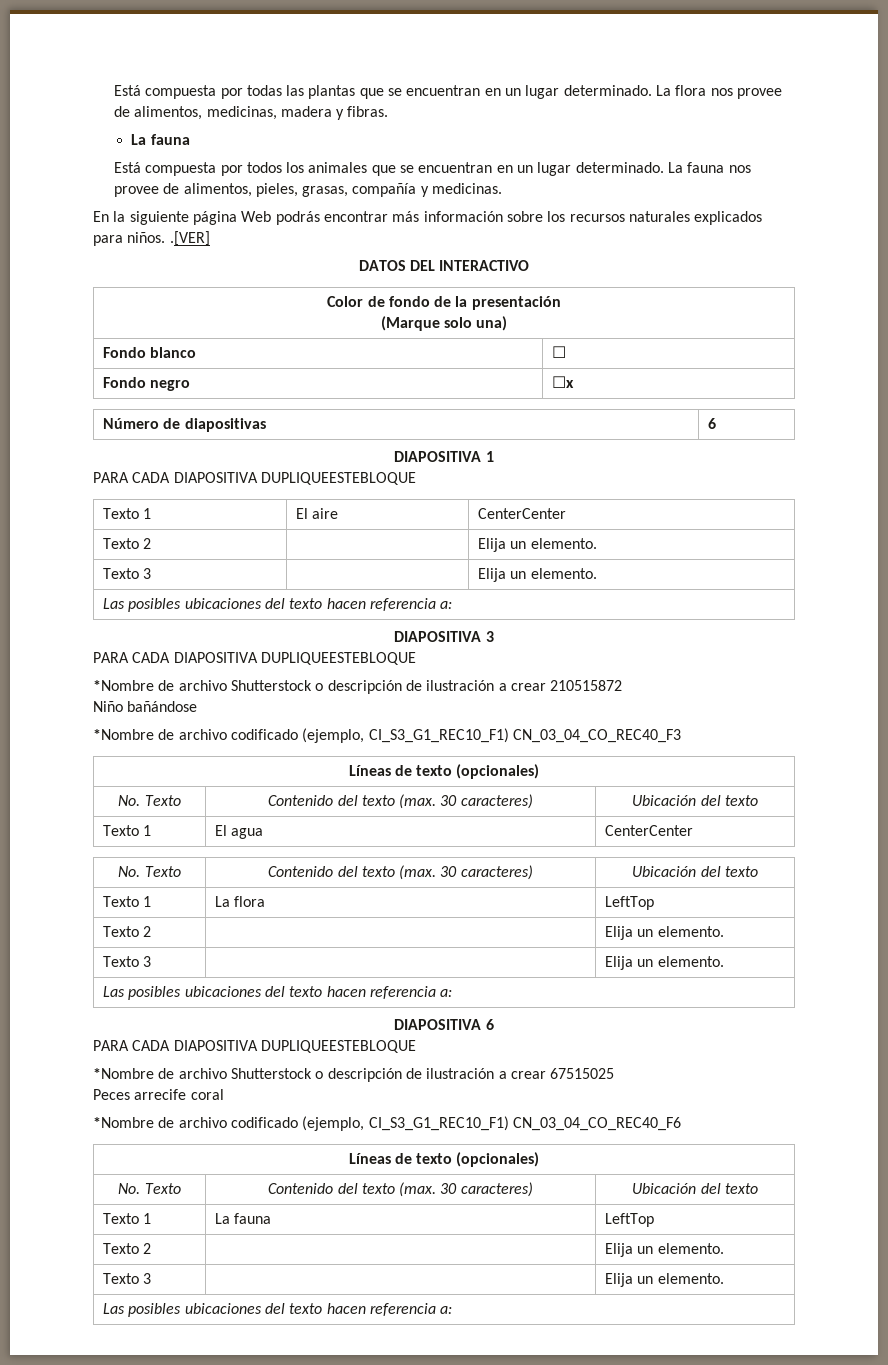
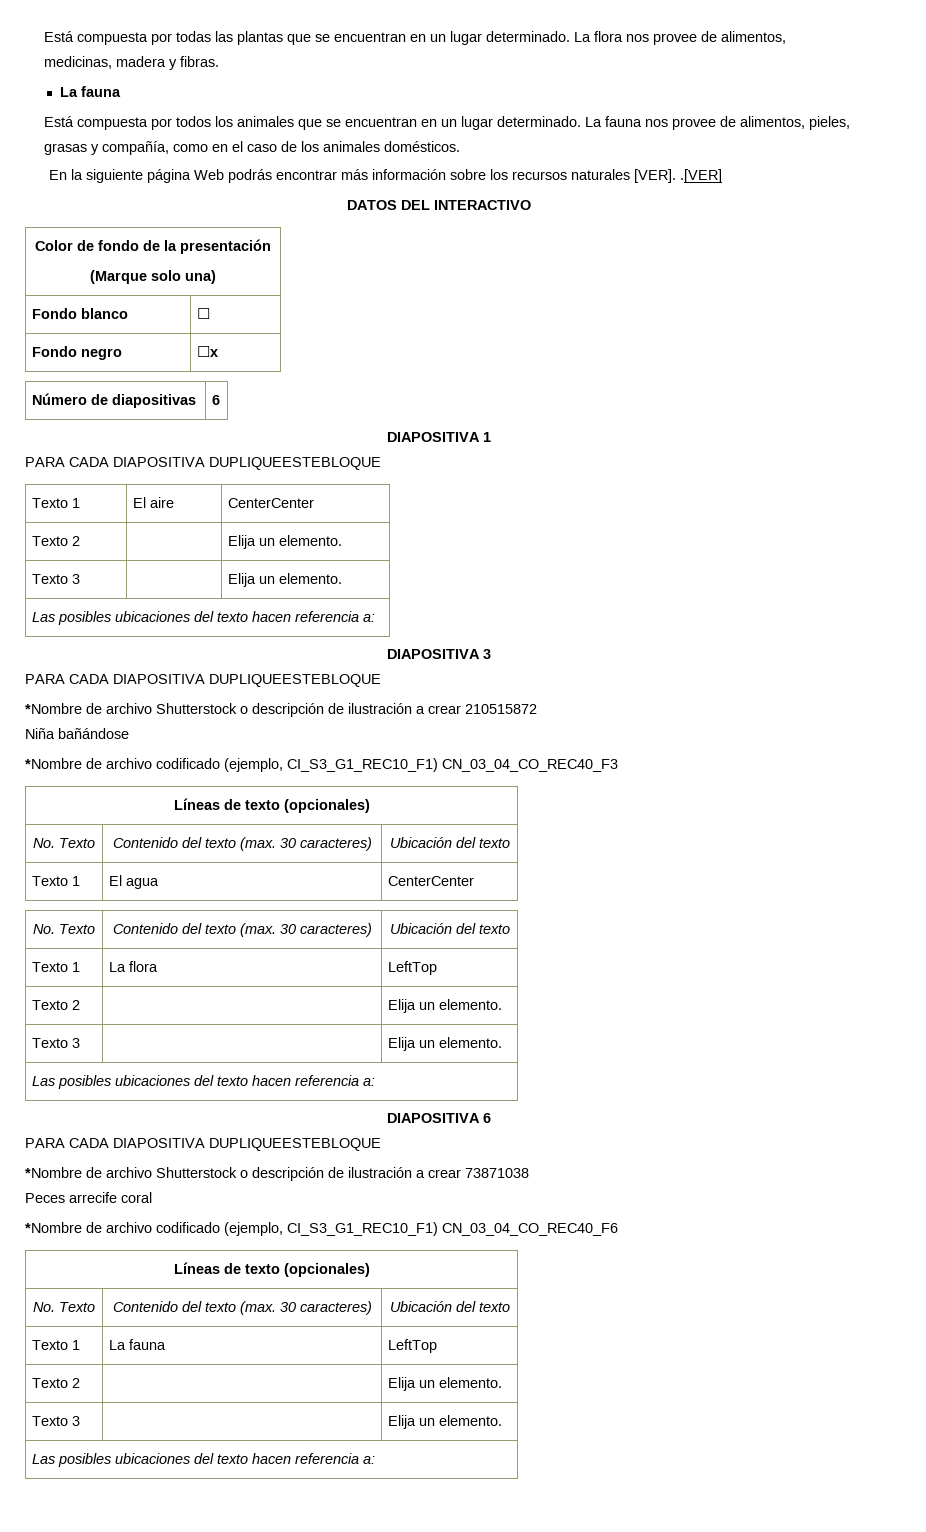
[302,183,503,197] grasas, compañía y medicinas. -> [44,141,461,155] grasas y compañía, como en el caso de los animales domésticos.
[694,211,763,225] [93,232,166,246] explicados para niños. -> [633,169,676,183] [VER].
[93,701,123,712] Niño -> [25,728,55,739] Niña
[550,1068,615,1079] 67515025 -> [465,1168,529,1178] 73871038

